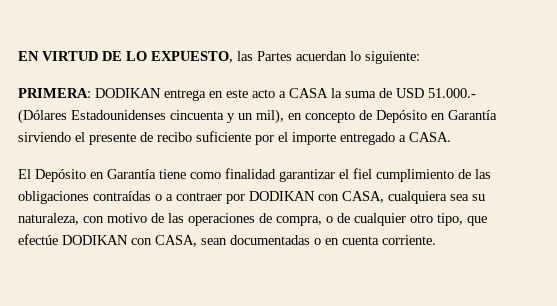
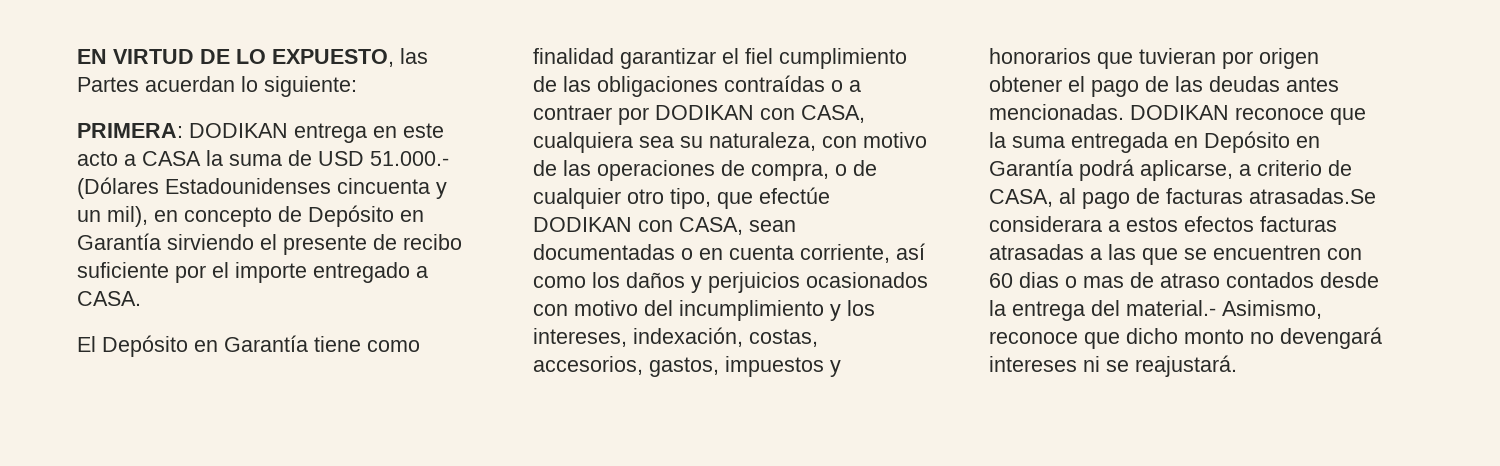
[382,235,436,245] corriente. -> [800,243,925,263] [533,272,928,293] [533,300,875,321] [533,327,818,347] [533,356,841,377] [989,48,1319,69] [989,76,1339,97] [989,104,1366,125] [989,131,1320,153] [989,159,1352,181] [989,188,1376,209] [989,216,1337,232] [989,244,1362,265] [989,272,1379,288] [989,300,1322,321] [989,327,1382,349] [989,355,1237,377] corriente, así como los daños y perjuicios ocasionados con motivo del incumplimiento y los intereses, indexación, costas, accesorios, gastos, impuestos y honorarios que tuvieran por origen obtener el pago de las deudas antes mencionadas. DODIKAN reconoce que la suma entregada en Depósito en Garantía podrá aplicarse, a criterio de CASA, al pago de facturas atrasadas.Se considerara a estos efectos facturas atrasadas a las que se encuentren con 60 dias o mas de atraso contados desde la entrega del material.- Asimismo, reconoce que dicho monto no devengará intereses ni se reajustará.

